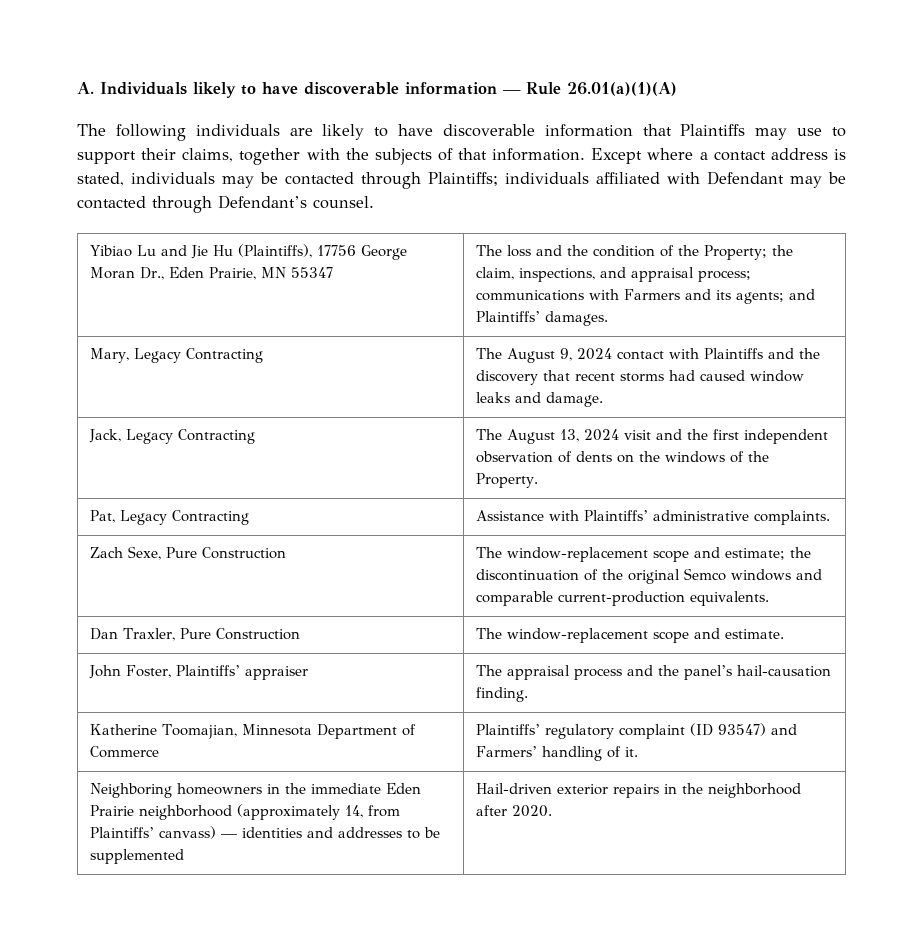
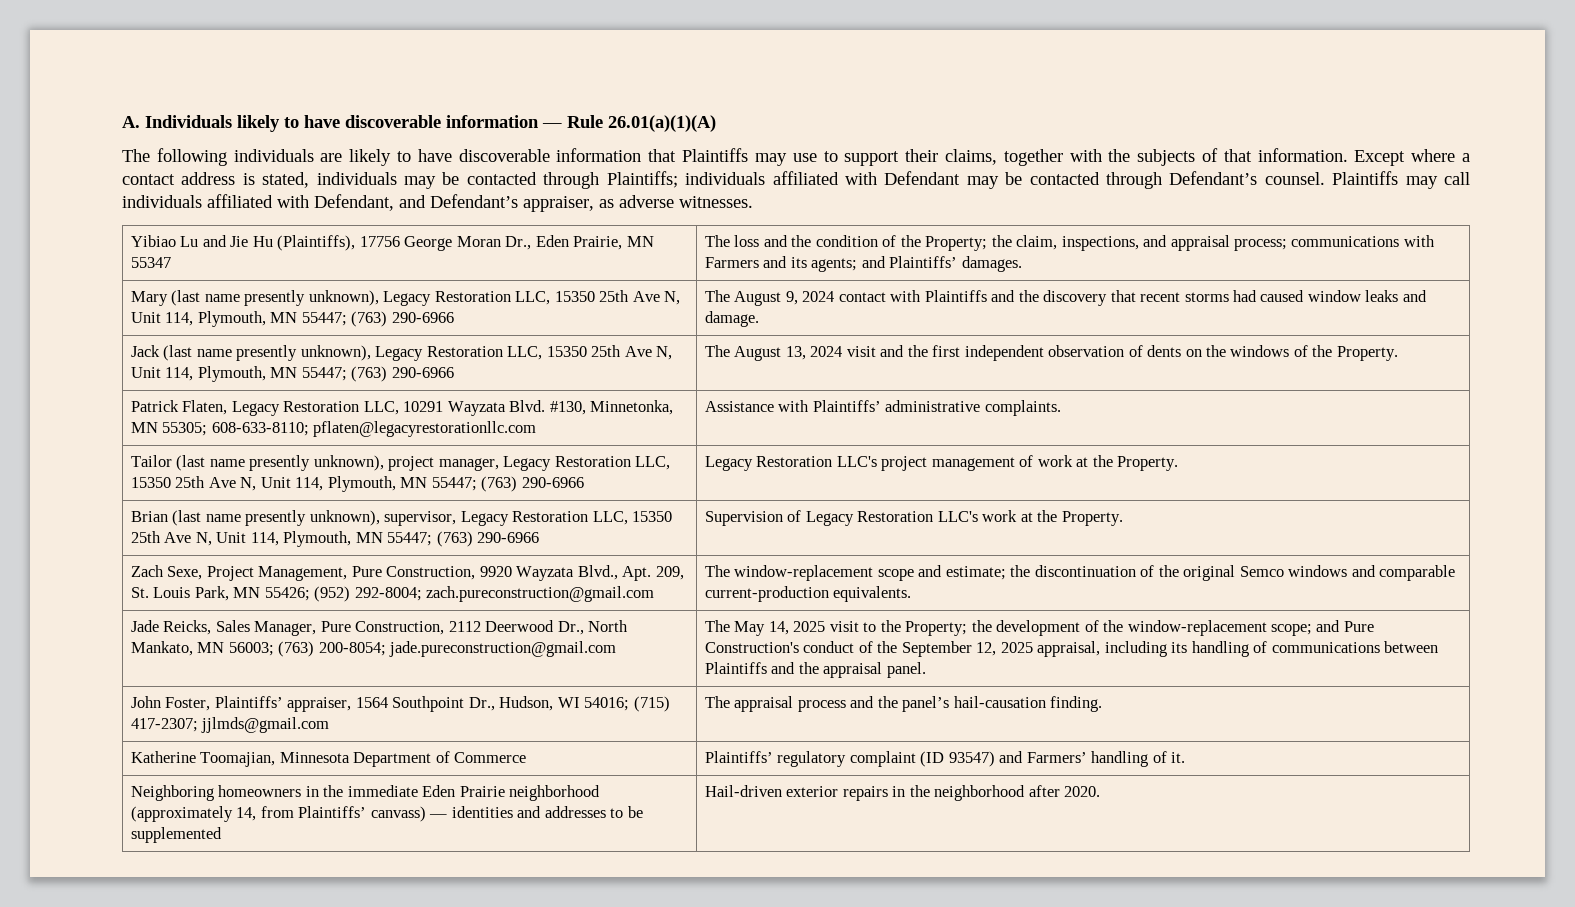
(374, 202) none -> [1332,171,1471,189] [122,194,753,212] Plaintiffs may call individuals affiliated with Defendant, and Defendant’s appraiser, as adverse witnesses.
[89,348,263,363] Mary, Legacy Contracting -> [131,290,681,306] [131,311,454,327] Mary (last name presently unknown), Legacy Restoration LLC, 15350 25th Ave N, Unit 114, Plymouth, MN 55447; (763) 290-6966
[88,429,255,444] Jack, Legacy Contracting -> [131,345,673,361] [131,366,454,382] Jack (last name presently unknown), Legacy Restoration LLC, 15350 25th Ave N, Unit 114, Plymouth, MN 55447; (763) 290-6966
[89,510,249,525] Pat, Legacy Contracting -> [131,400,674,416] [131,421,537,437] Patrick Flaten, Legacy Restoration LLC, 10291 Wayzata Blvd. #130, Minnetonka, MN 55305; 608-633-8110; pflaten@legacyrestorationllc.com
[89,546,286,560] Zach Sexe, Pure Construction -> [131,455,671,471] [131,476,584,492] [705,455,1179,471] [131,510,673,526] [131,531,540,547] [705,510,1123,526] [131,565,684,581] [131,586,655,602] Tailor (last name presently unknown), project manager, Legacy Restoration LLC, 15350 25th Ave N, Unit 114, Plymouth, MN 55447; (763) 290-6966 | Legacy Restoration LLC's project management of work at the Property. // Brian (last name presently unknown), supervisor, Legacy Restoration LLC, 15350 25th Ave N, Unit 114, Plymouth, MN 55447; (763) 290-6966 | Supervision of Legacy Restoration LLC's work at the Property. // Zach Sexe, Project Management, Pure Construction, 9920 Wayzata Blvd., Apt. 209, St. Louis Park, MN 55426; (952) 292-8004; zach.pureconstruction@gmail.com
[89,628,300,641] [475,628,784,643] [88,665,308,680] Dan Traxler, Pure Construction | The window-replacement scope and estimate. // John Foster, Plaintiffs’ appraiser -> [131,620,629,636] [131,641,617,657] [705,620,1374,636] [705,641,1438,657] [705,662,926,678] [131,696,670,712] [131,717,330,733] Jade Reicks, Sales Manager, Pure Construction, 2112 Deerwood Dr., North Mankato, MN 56003; (763) 200-8054; jade.pureconstruction@gmail.com | The May 14, 2025 visit to the Property; the development of the window-replacement scope; and Pure Construction's conduct of the September 12, 2025 appraisal, including its handling of communications between Plaintiffs and the appraisal panel. // John Foster, Plaintiffs’ appraiser, 1564 Southpoint Dr., Hudson, WI 54016; (715) 417-2307; jjlmds@gmail.com

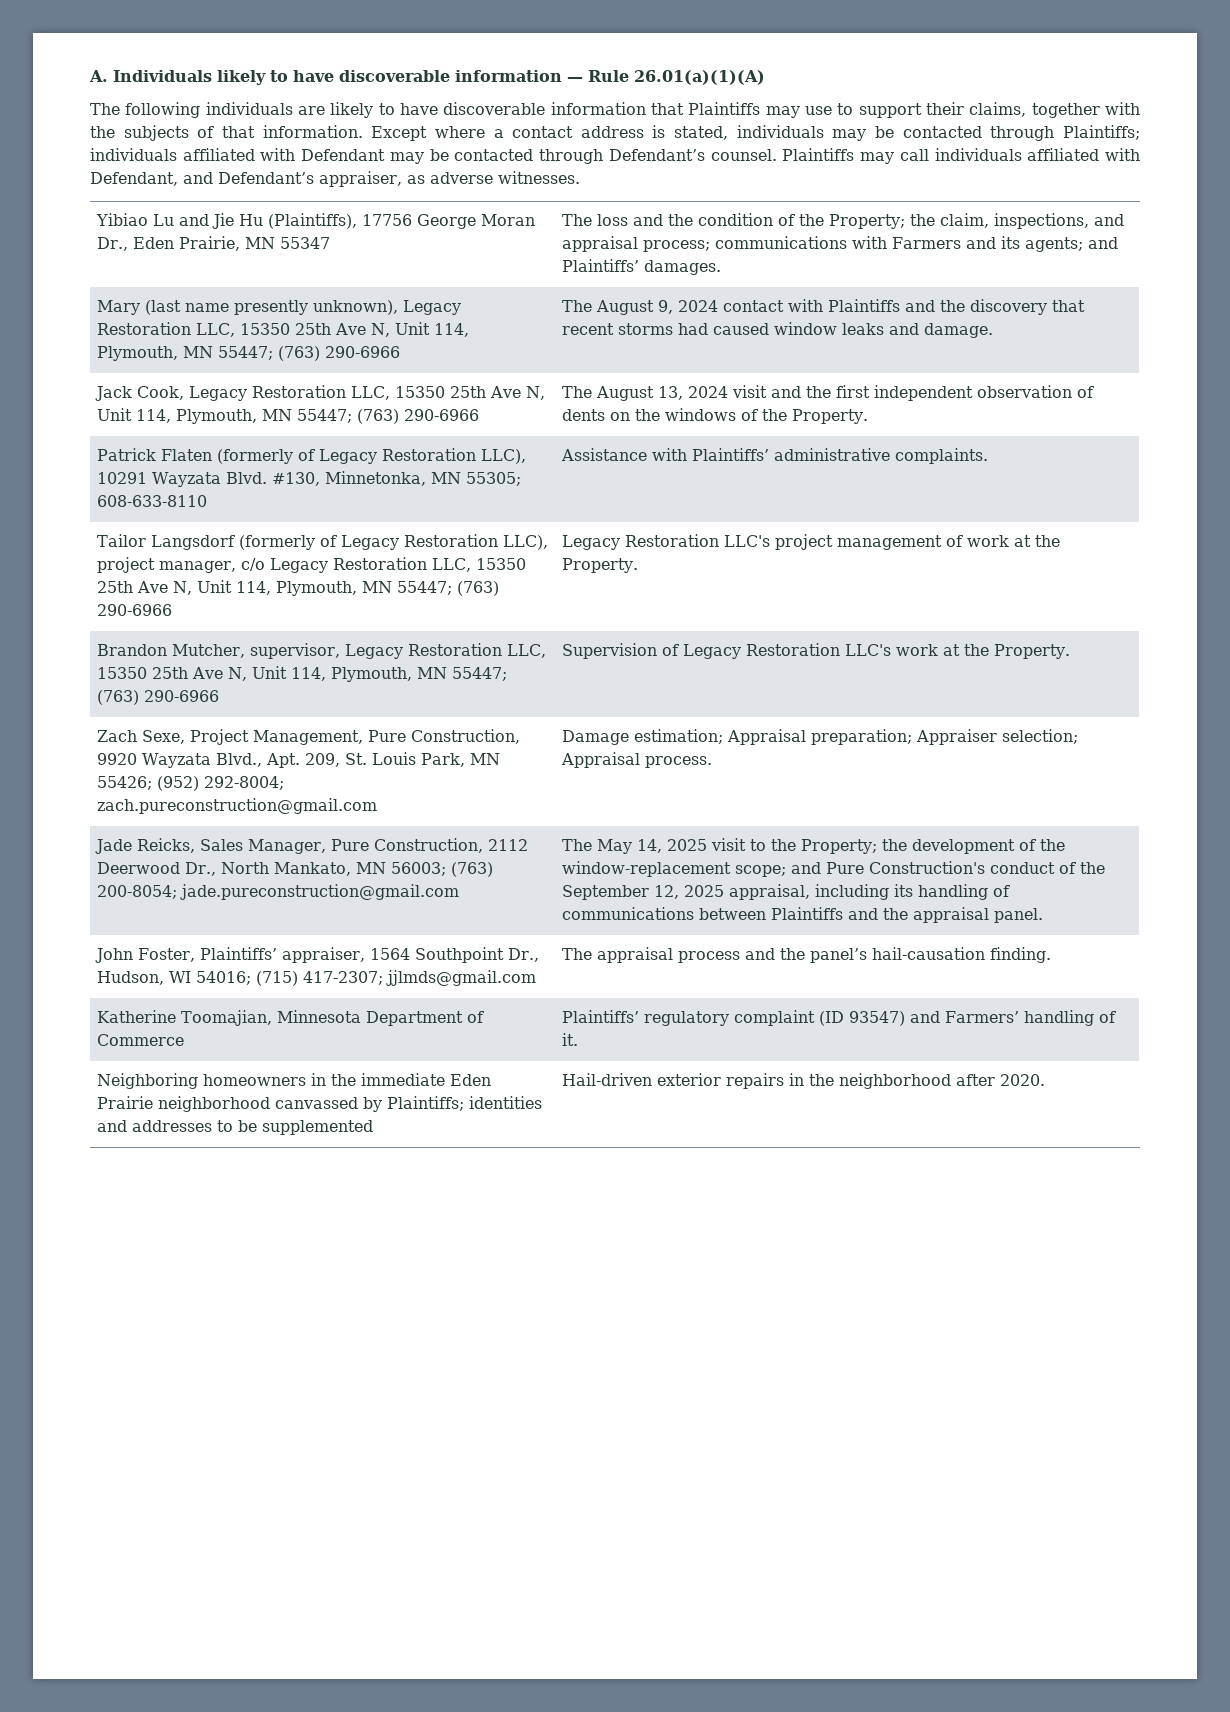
[163,345,371,361] (last name presently unknown), -> [137,386,185,400] Cook,
[182,400,399,416] Flaten, Legacy Restoration LLC, -> [161,448,527,464] Flaten (formerly of Legacy Restoration LLC),
[211,421,537,437] 608-633-8110; pflaten@legacyrestorationllc.com -> [97,495,208,507] 608-633-8110
[176,455,384,471] (last name presently unknown), -> [151,534,549,550] Langsdorf (formerly of Legacy Restoration LLC),
(499, 464) none -> [241,558,266,571] c/o
[131,510,380,526] Brian (last name presently unknown), -> [97,644,246,658] Brandon Mutcher,
[705,565,1455,581] [705,586,912,602] The window-replacement scope and estimate; the discontinuation of the original Semco windows and comparable current-production equivalents. -> [562,729,1079,745] [561,752,713,768] Damage estimation; Appraisal preparation; Appraiser selection; Appraisal process.
[131,806,448,822] (approximately 14, from Plaintiffs’ canvass) — -> [275,1096,465,1112] canvassed by Plaintiffs;

